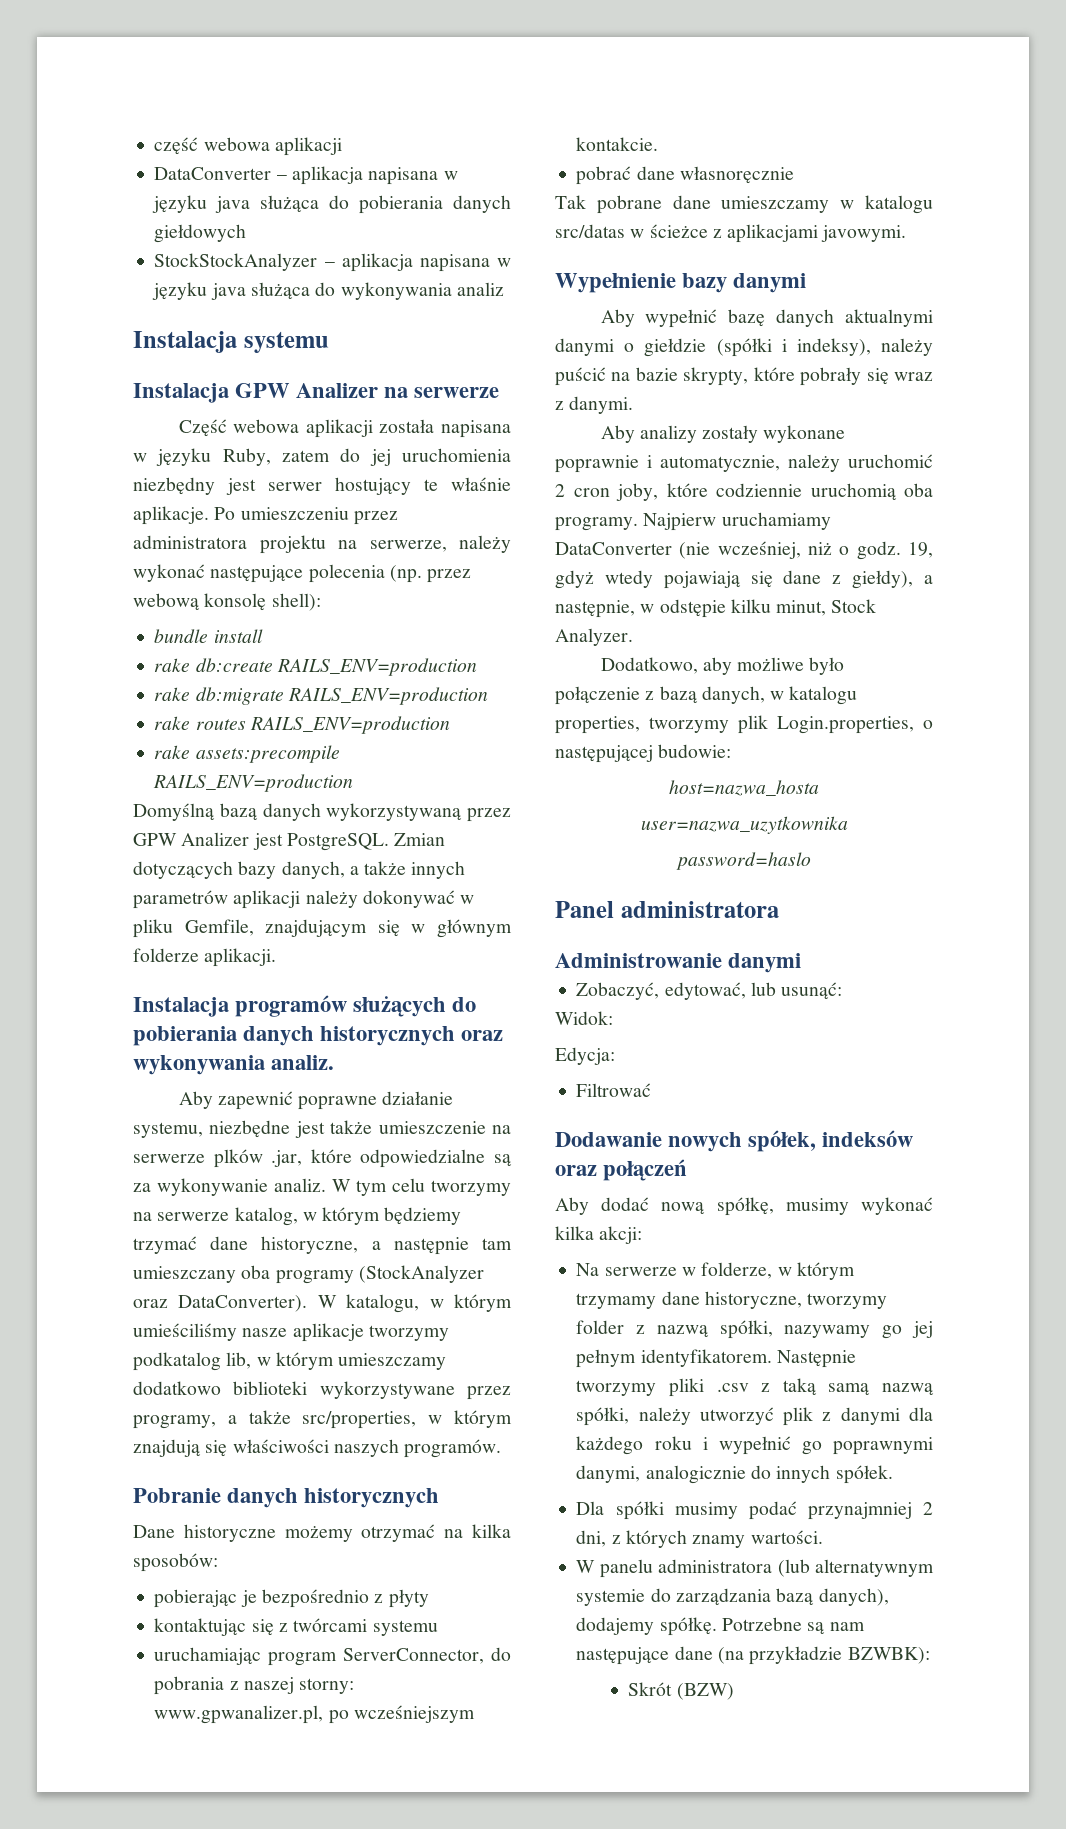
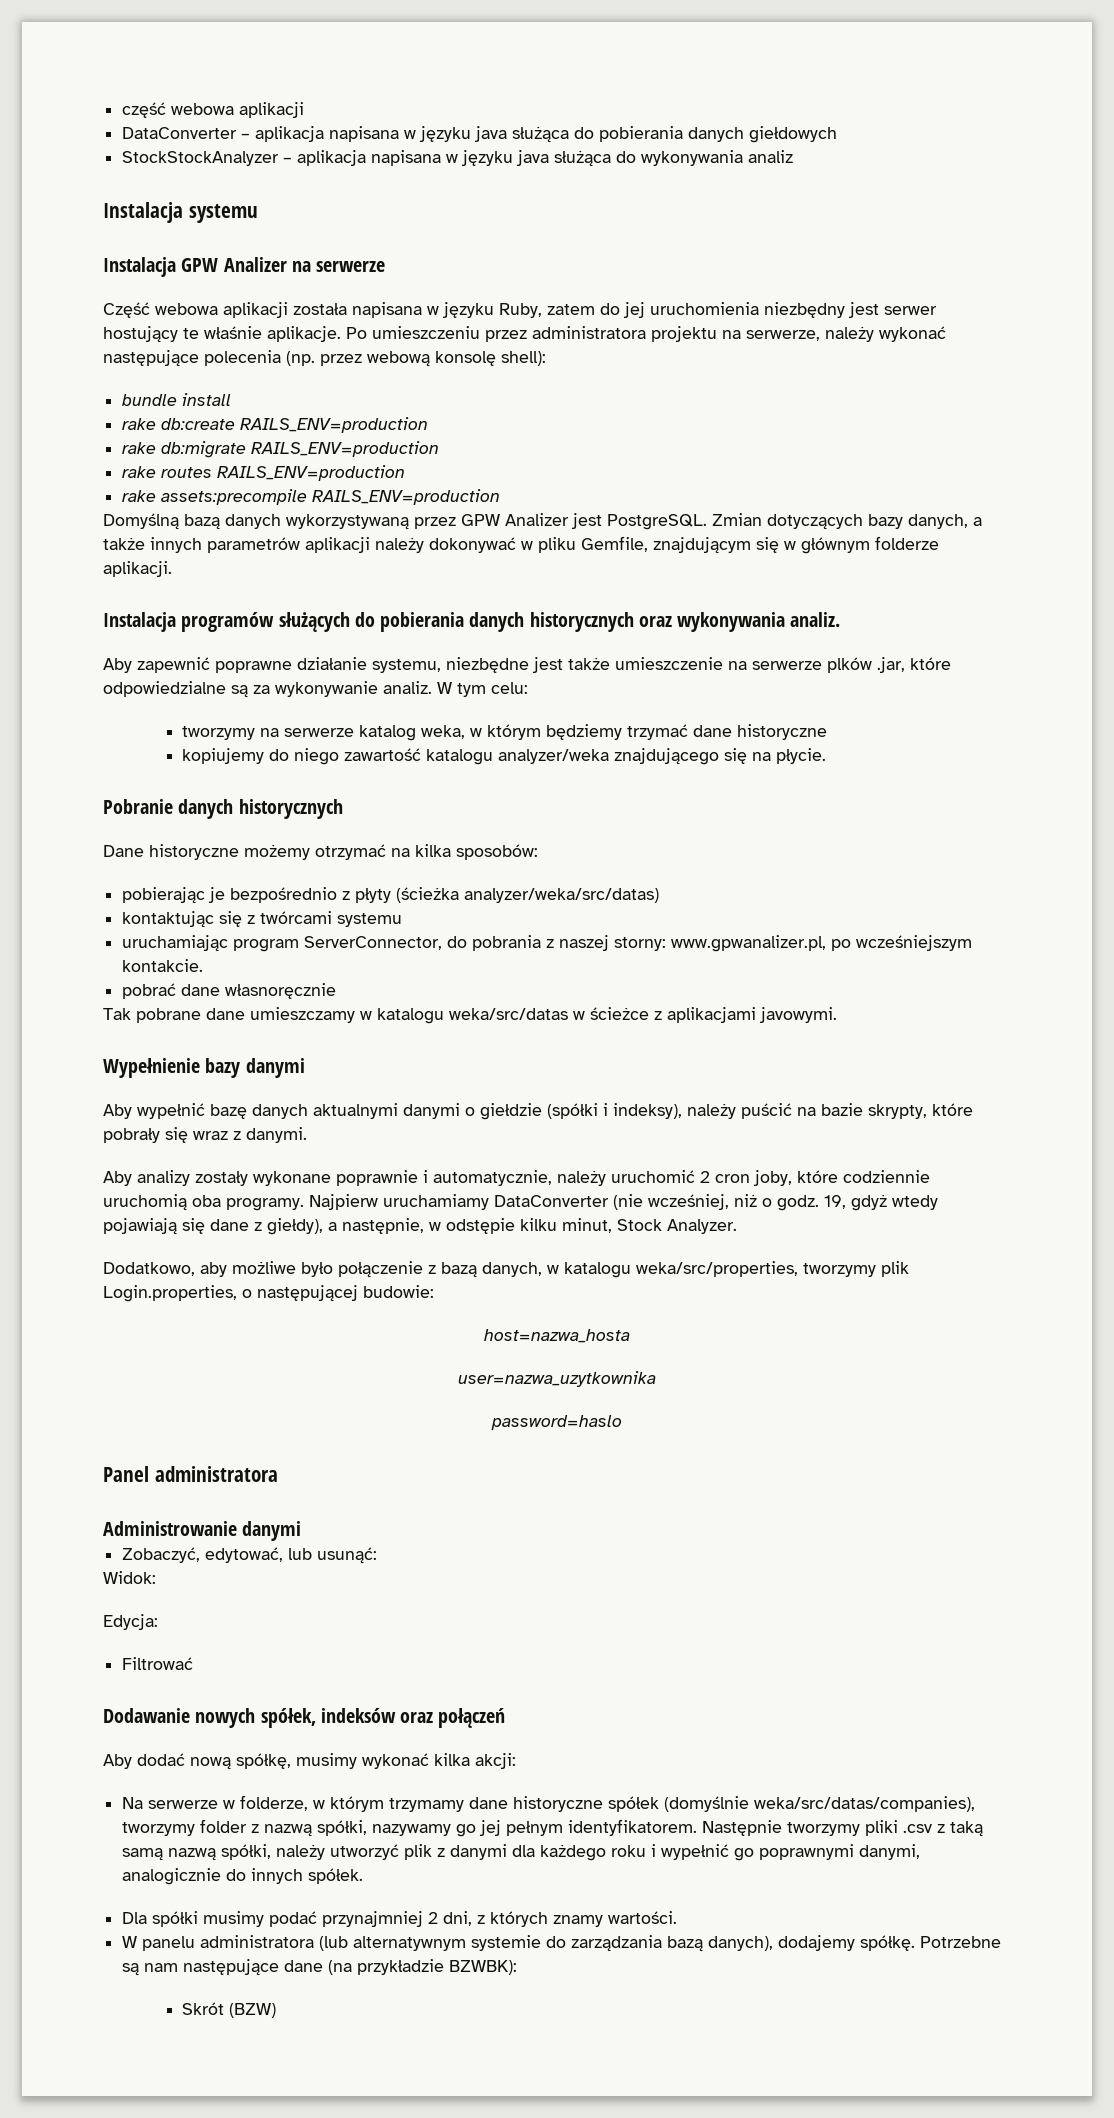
[392,1178,425,1192] celu -> [491,682,528,694] celu: //
[234,1207,298,1226] katalog, -> [359,725,466,741] katalog weka,
[261,1236,512,1255] [133,1265,484,1284] [133,1294,512,1313] [133,1323,449,1342] [133,1352,447,1371] [133,1381,512,1400] [133,1410,512,1429] [133,1439,502,1458] historyczne, a następnie tam umieszczany oba programy (StockAnalyzer oraz DataConverter). W katalogu, w którym umieściliśmy nasze aplikacje tworzymy podkatalog lib, w którym umieszczamy dodatkowo biblioteki wykorzystywane przez programy, a także src/properties, w którym znajdują się właściwości naszych programów. -> [737,724,828,740] [182,748,827,765] historyczne // kopiujemy do niego zawartość katalogu analyzer/weka znajdującego się na płycie.
(429, 1598) none -> [396,887,660,903] (ścieżka analyzer/weka/src/datas)
[555,224,625,238] src/datas -> [449,1008,568,1020] weka/src/datas
[555,716,640,734] properties, -> [636,1261,798,1277] weka/src/properties,
[704,1291,802,1309] historyczne, -> [513,1796,976,1812] historyczne spółek (domyślnie weka/src/datas/companies),

